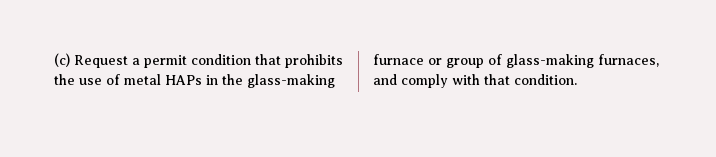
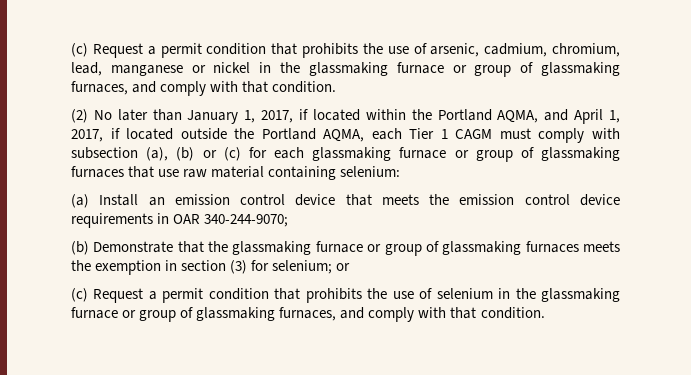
[124,74,335,88] [373,54,659,68] [373,74,577,88] metal HAPs in the glass-making furnace or group of glass-making furnaces, and comply with that condition. -> [430,43,620,57] [71,62,620,77] [71,81,337,96] [71,109,621,124] [71,128,621,143] [71,147,621,162] [71,166,401,180] [71,194,620,208] [71,213,289,228] [71,241,621,256] [71,260,351,275] [71,288,620,303] [71,307,545,322] arsenic, cadmium, chromium, lead, manganese or nickel in the glassmaking furnace or group of glassmaking furnaces, and comply with that condition. // (2) No later than January 1, 2017, if located within the Portland AQMA, and April 1, 2017, if located outside the Portland AQMA, each Tier 1 CAGM must comply with subsection (a), (b) or (c) for each glassmaking furnace or group of glassmaking furnaces that use raw material containing selenium: // (a) Install an emission control device that meets the emission control device requirements in OAR 340-244-9070; // (b) Demonstrate that the glassmaking furnace or group of glassmaking furnaces meets the exemption in section (3) for selenium; or // (c) Request a permit condition that prohibits the use of selenium in the glassmaking furnace or group of glassmaking furnaces, and comply with that condition.

